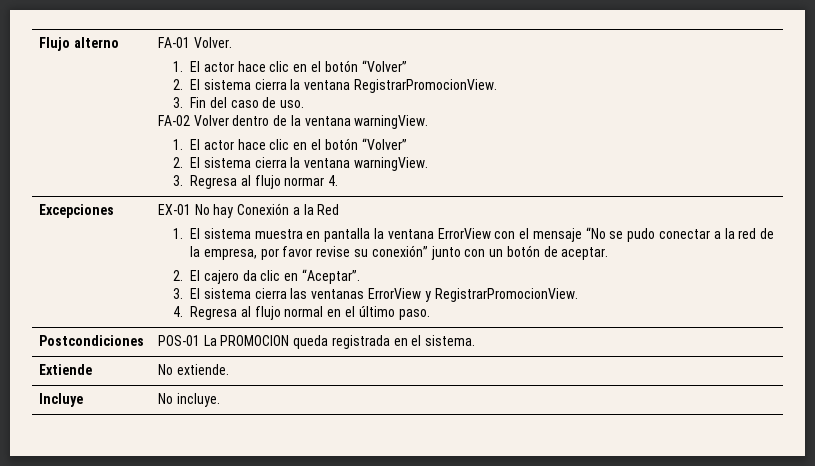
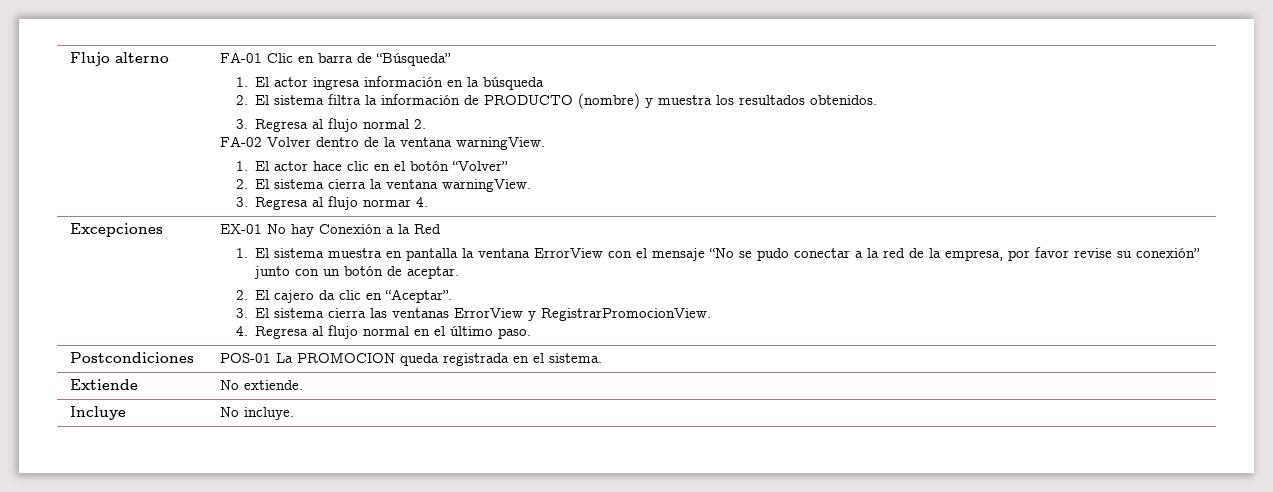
[193,37,232,48] [173,60,407,72] [173,79,497,93] [173,97,305,108] Volver. // 1. El actor hace clic en el botón “Volver” // 2. El sistema cierra la ventana RegistrarPromocionView. // 3. Fin del caso de uso. -> [266,53,451,66] [236,76,545,90] [236,93,878,109] [236,118,427,132] Clic en barra de “Búsqueda” // 1. El actor ingresa información en la búsqueda // 2. El sistema filtra la información de PRODUCTO (nombre) y muestra los resultados obtenidos. // 3. Regresa al flujo normal 2.

